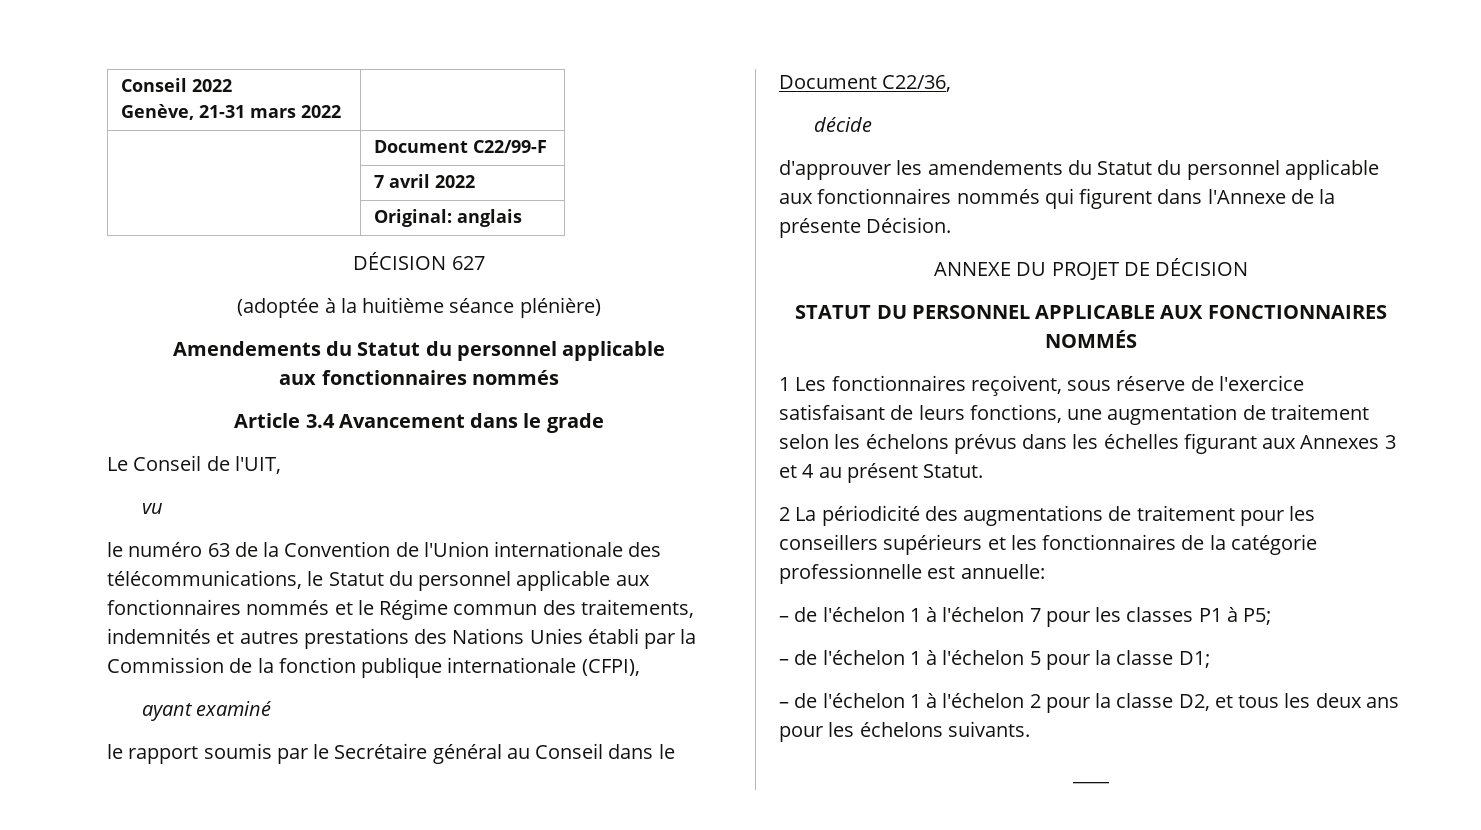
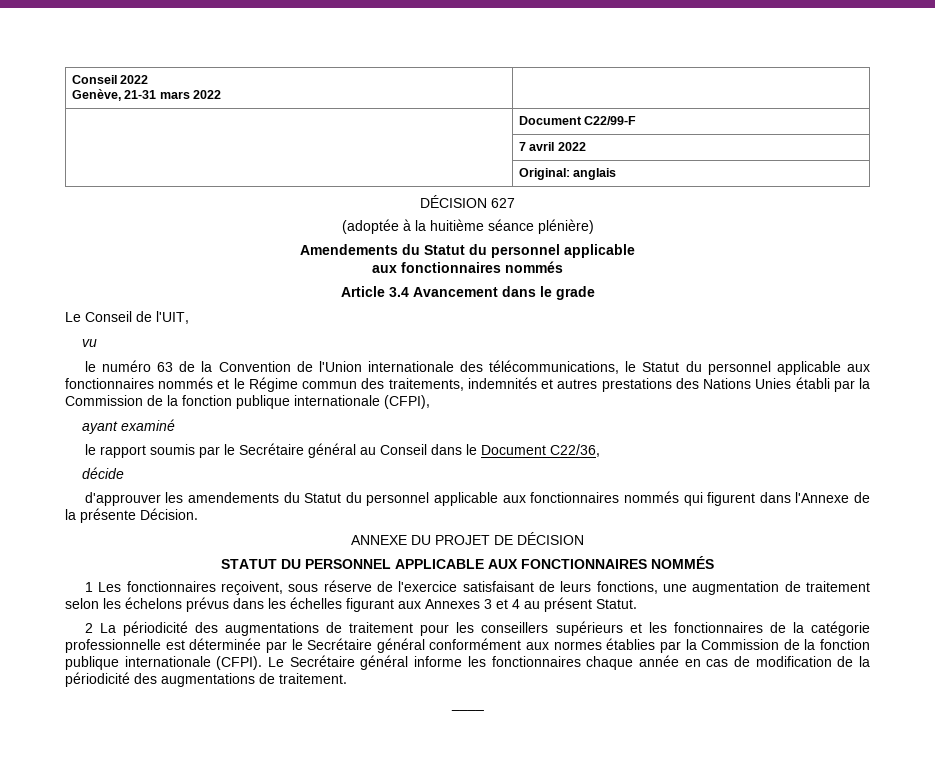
[960,564,1045,579] [779,607,1272,627] [779,650,1210,670] [779,693,1399,713] [779,721,1030,742] annuelle: // – de l'échelon 1 à l'échelon 7 pour les classes P1 à P5; // – de l'échelon 1 à l'échelon 5 pour la classe D1; // – de l'échelon 1 à l'échelon 2 pour la classe D2, et tous les deux ans pour les échelons suivants. -> [189,638,870,653] [65,655,870,670] [65,672,347,687] déterminée par le Secrétaire général conformément aux normes établies par la Commission de la fonction publique internationale (CFPI). Le Secrétaire général informe les fonctionnaires chaque année en cas de modification de la périodicité des augmentations de traitement.

